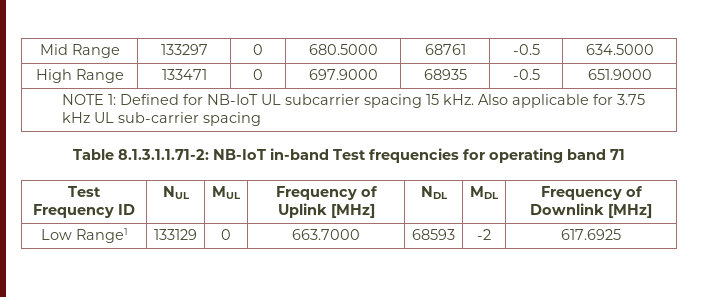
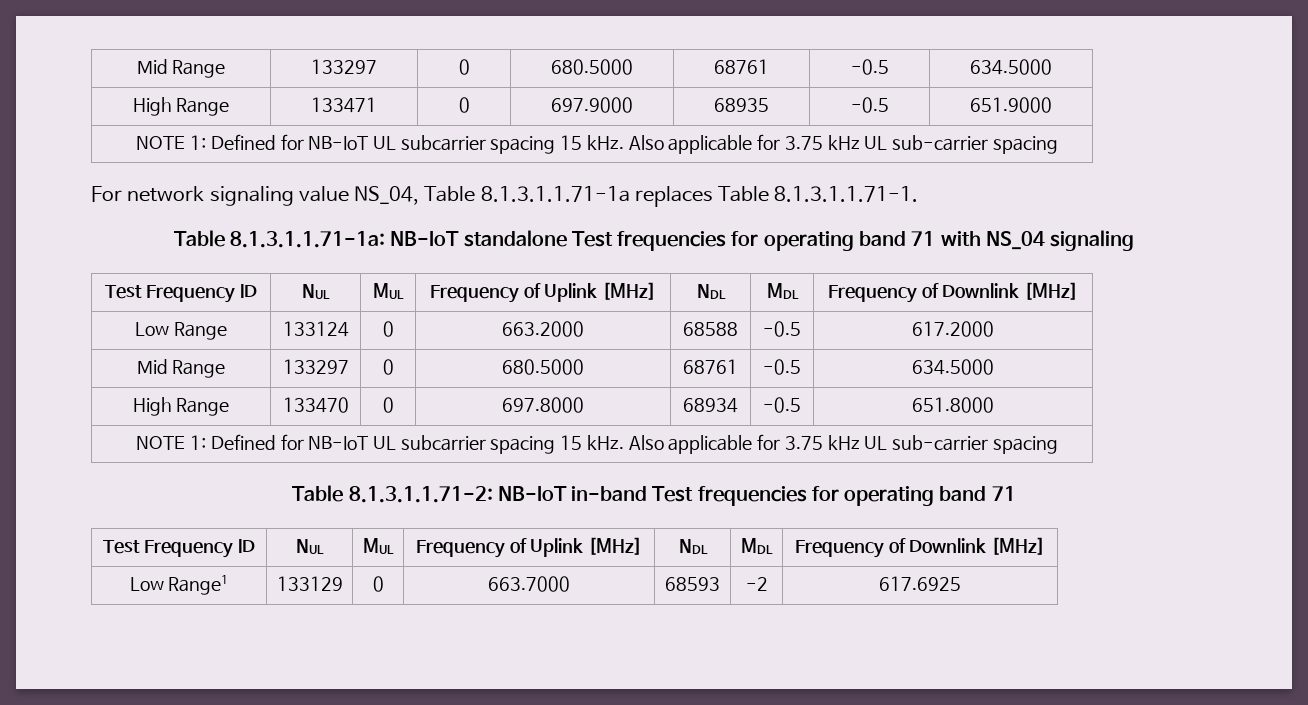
(261, 119) none -> [91,186,919,207] [173,230,1135,251] [105,284,257,303] [302,284,330,299] [373,283,404,299] [429,282,657,303] [696,284,726,299] [766,283,799,299] [827,282,1079,303] [135,322,227,340] [282,321,349,337] [382,321,394,337] [502,321,584,337] [683,322,738,336] [763,321,801,337] [912,321,994,337] [136,359,226,378] [282,359,349,374] [382,359,394,375] [502,359,584,375] [683,359,738,374] [763,359,801,375] [912,359,994,375] [132,397,230,416] [282,397,349,413] [382,397,394,413] [502,397,584,413] [683,398,738,413] [763,397,801,413] [912,397,994,413] [136,434,1058,454] // For network signaling value NS_04, Table 8.1.3.1.1.71-1a replaces Table 8.1.3.1.1.71-1. // Table 8.1.3.1.1.71-1a: NB-IoT standalone Test frequencies for operating band 71 with NS_04 signaling // Test Frequency ID | NUL | MUL | Frequency of Uplink [MHz] | NDL | MDL | Frequency of Downlink [MHz] // Low Range | 133124 | 0 | 663.2000 | 68588 | -0.5 | 617.2000 // Mid Range | 133297 | 0 | 680.5000 | 68761 | -0.5 | 634.5000 // High Range | 133470 | 0 | 697.8000 | 68934 | -0.5 | 651.8000 // NOTE 1: Defined for NB-IoT UL subcarrier spacing 15 kHz. Also applicable for 3.75 kHz UL sub-carrier spacing

